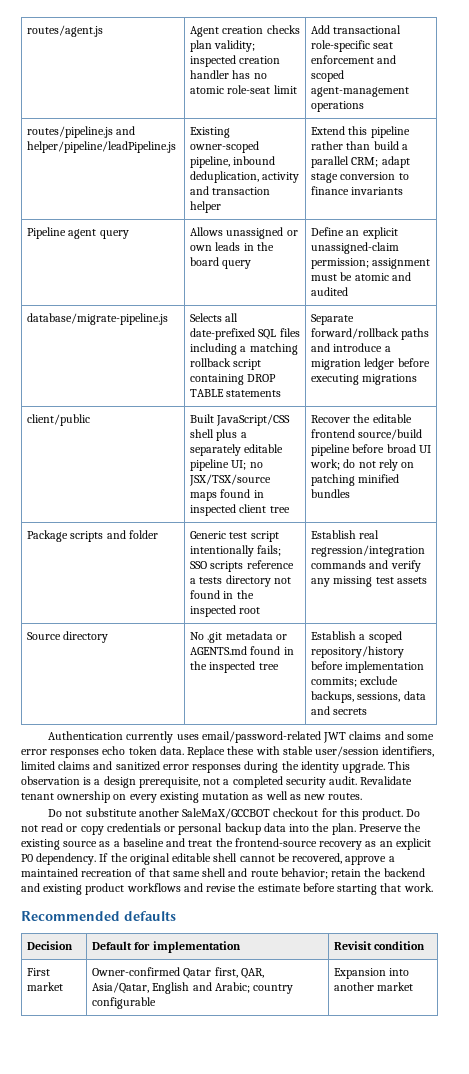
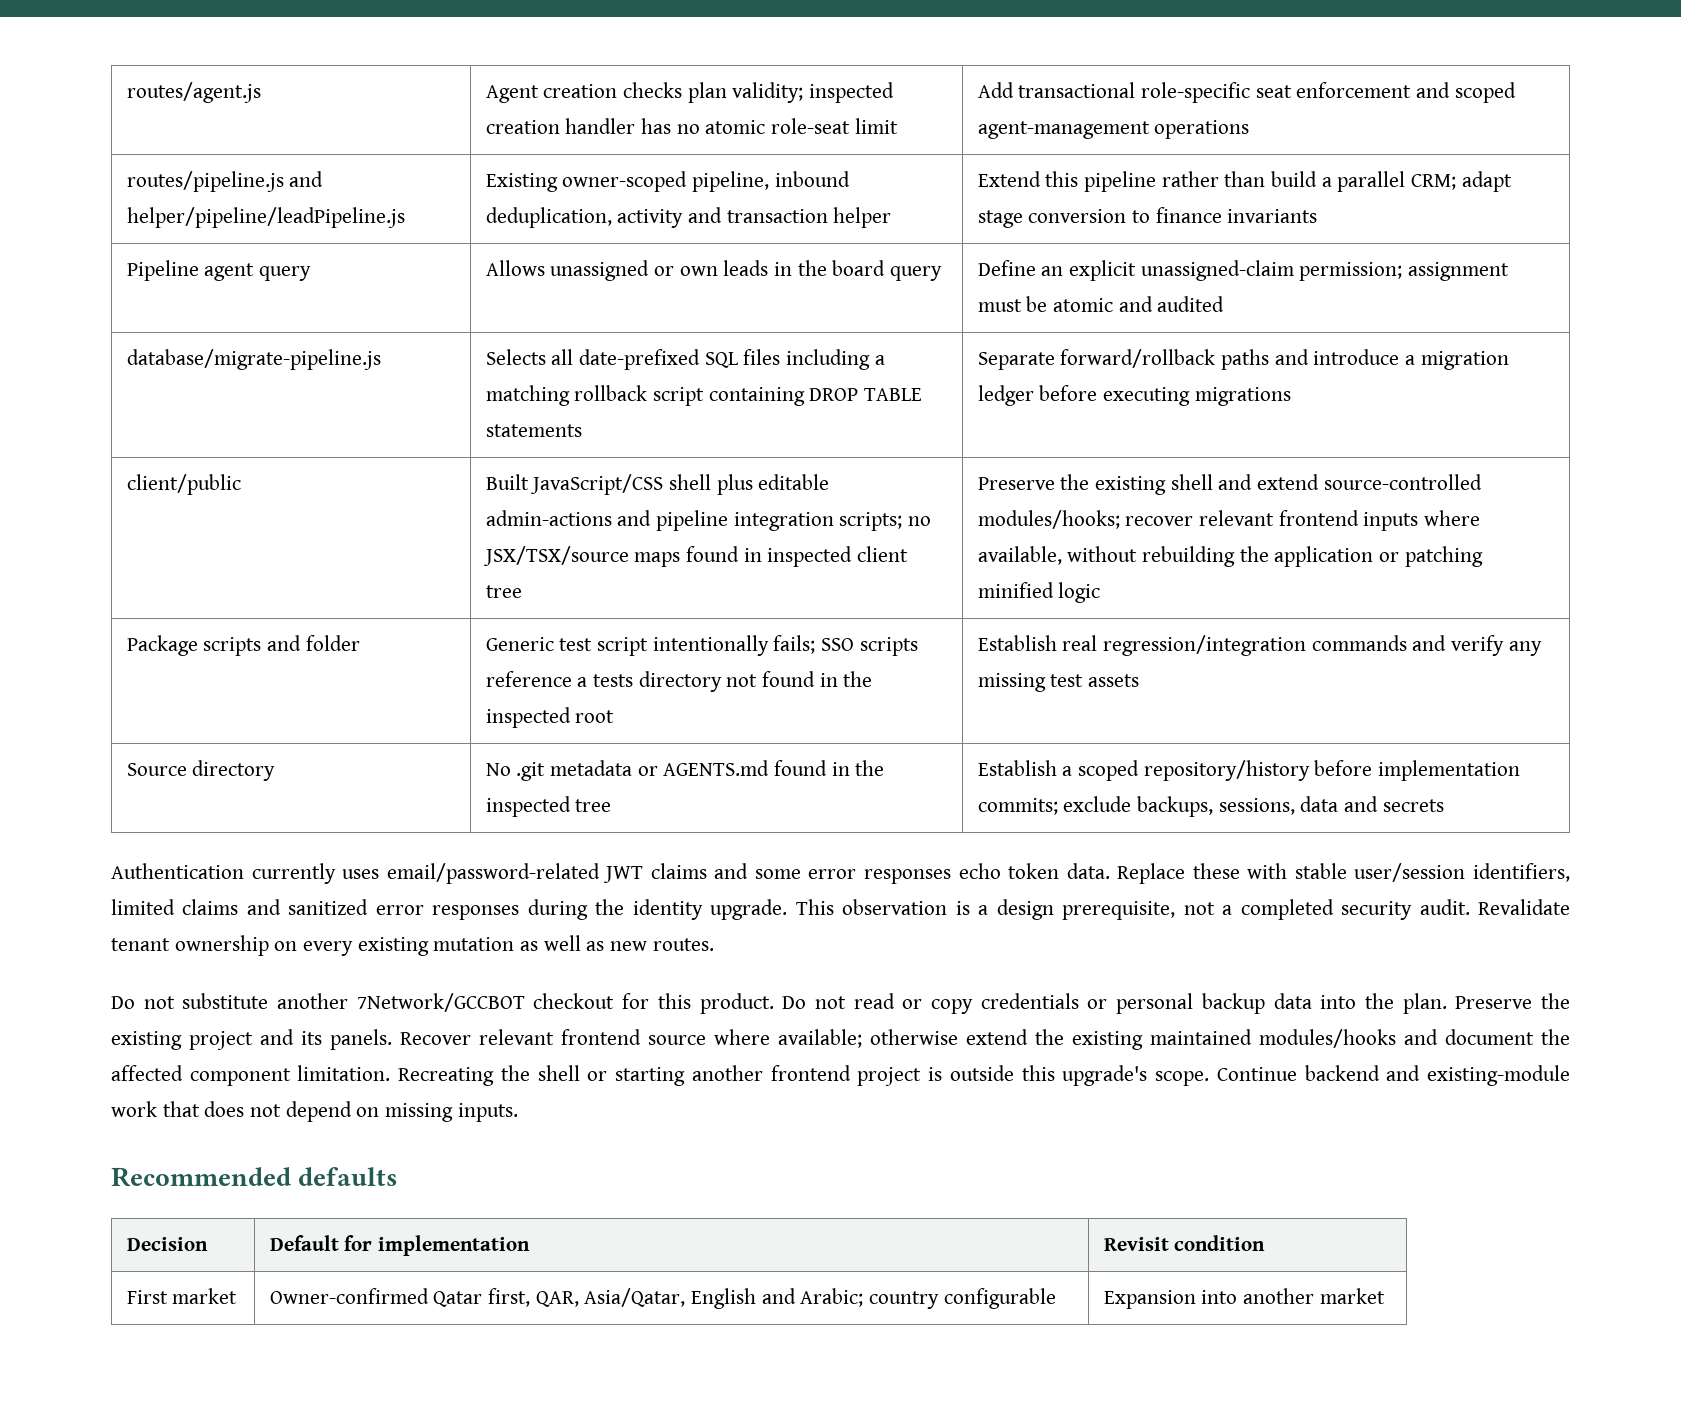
[240,432,247,438] [190,444,284,456] [190,459,247,471] a separately editable pipeline UI; -> [758,474,830,490] [485,510,903,531] editable admin-actions and pipeline integration scripts;
[311,414,412,423] [311,429,423,440] [311,444,431,456] [310,459,415,471] Recover the editable frontend source/build pipeline before broad UI work; do not rely on -> [977,474,1482,495] [977,510,1481,531] [977,546,1400,567] Preserve the existing shell and extend source-controlled modules/hooks; recover relevant frontend inputs where available, without rebuilding the application or
[311,489,351,498] bundles -> [1058,582,1101,603] logic
[182,808,271,819] SaleMaX/GCCBOT -> [356,993,525,1012] 7Network/GCCBOT
[63,838,431,850] [21,853,395,865] [21,868,425,879] [21,883,433,895] source as a baseline and treat the frontend-source recovery as an explicit P0 dependency. If the original editable shell cannot be recovered, approve a maintained recreation of that same shell and route behavior; retain the backend and existing product workflows and revise the estimate before starting that work. -> [189,1029,1570,1050] [111,1065,1570,1086] [111,1101,518,1122] project and its panels. Recover relevant frontend source where available; otherwise extend the existing maintained modules/hooks and document the affected component limitation. Recreating the shell or starting another frontend project is outside this upgrade's scope. Continue backend and existing-module work that does not depend on missing inputs.

